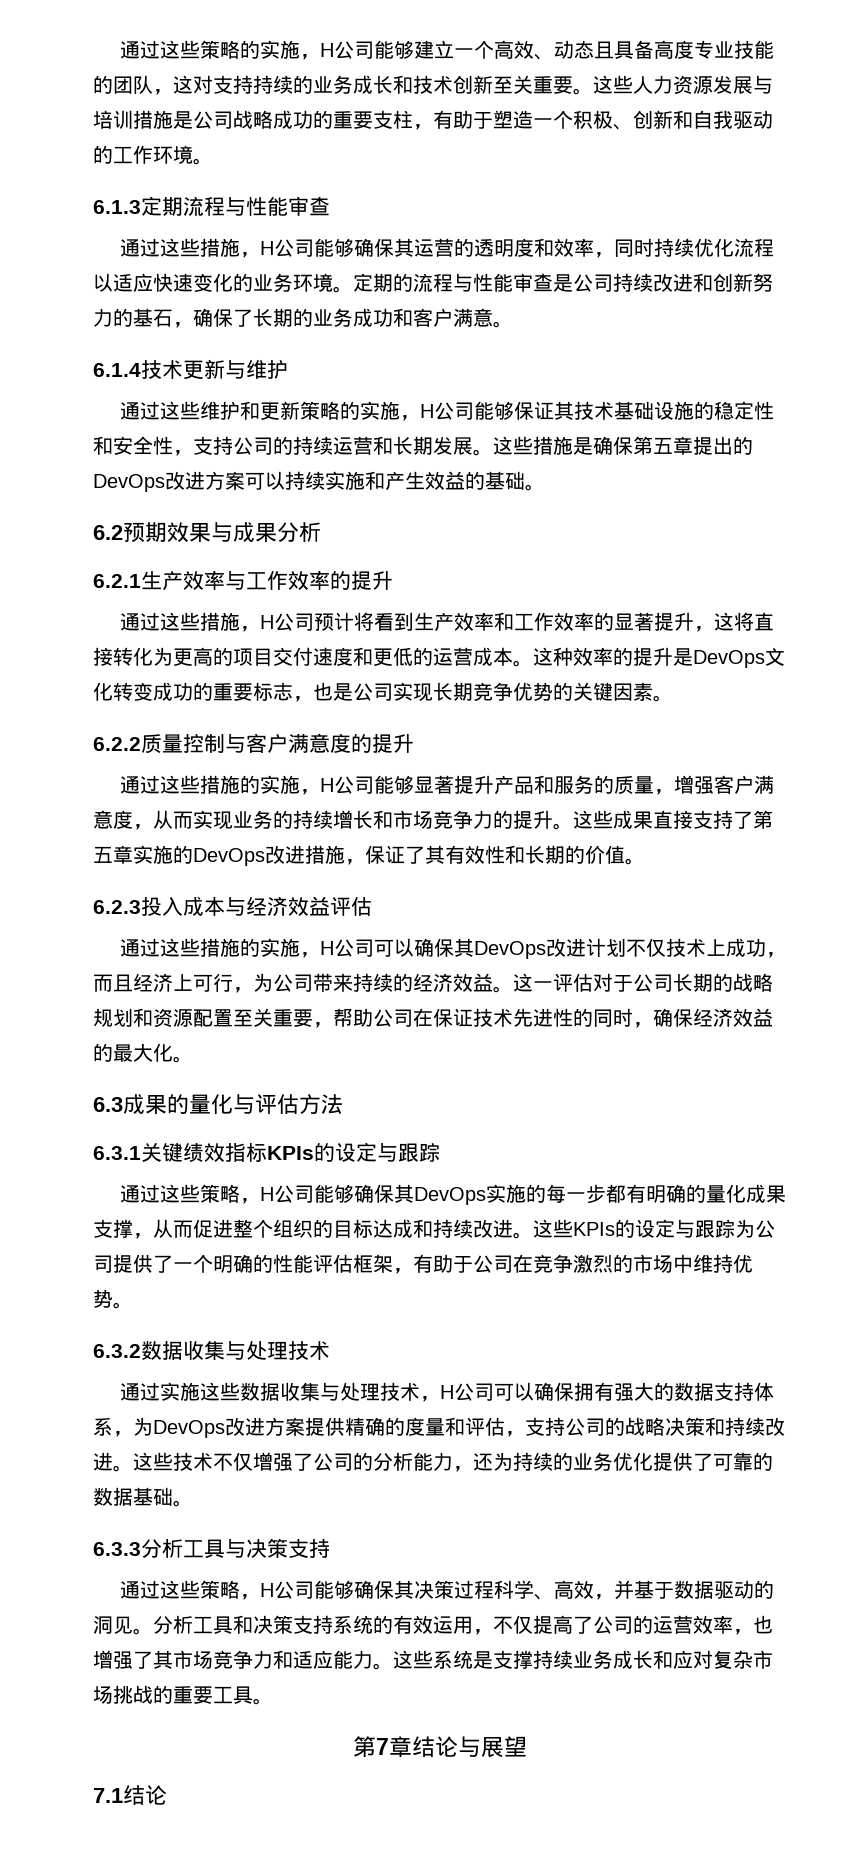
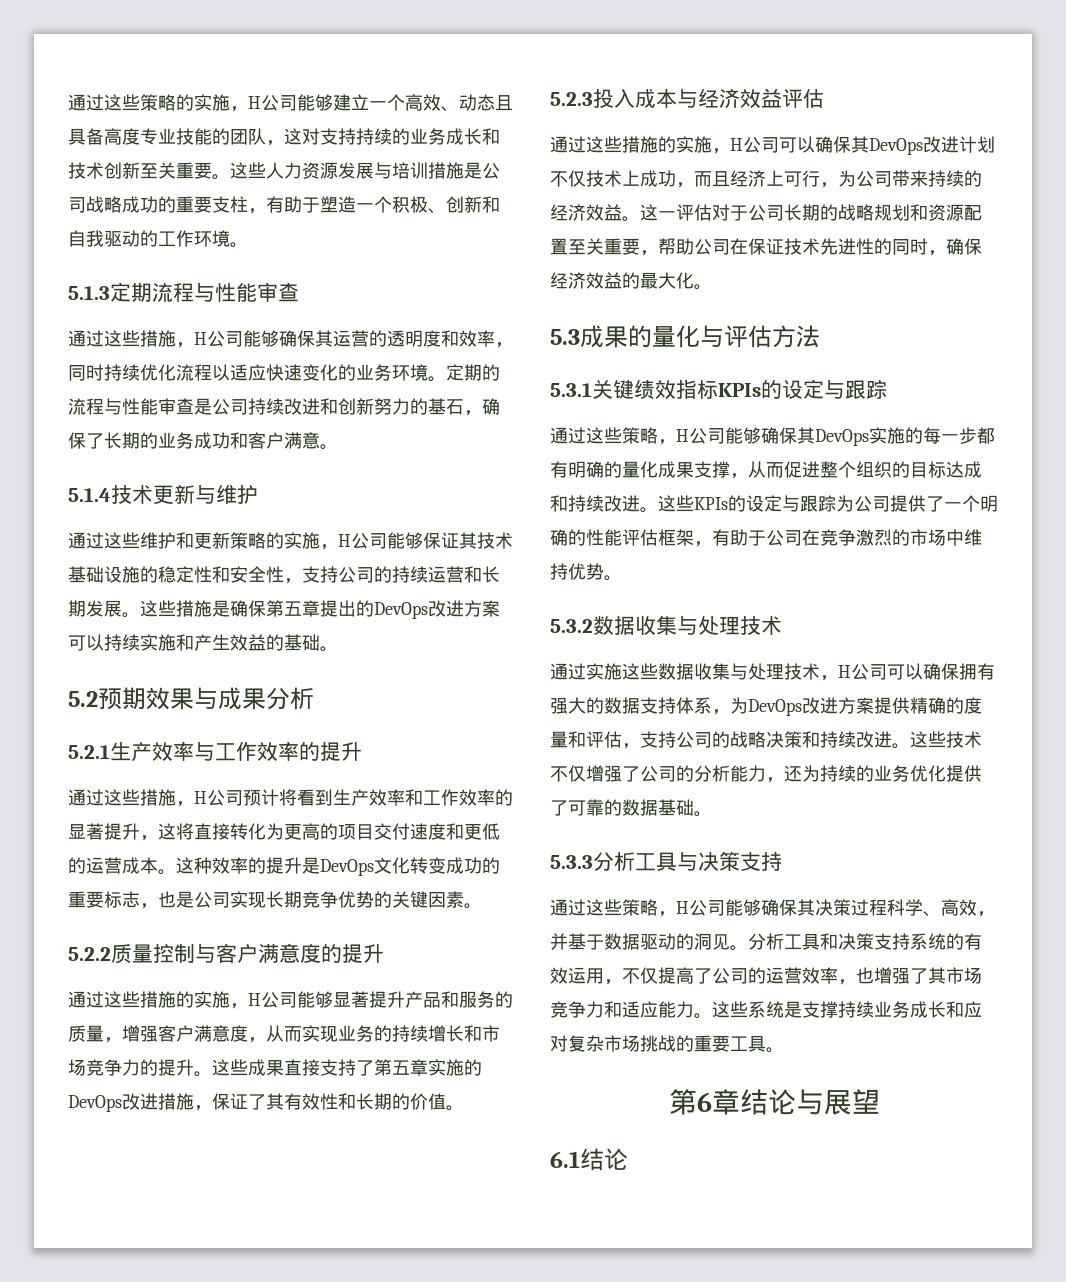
[93,200,141,214] 6.1.3 -> [68,286,110,300] 5.1.3
[93,363,141,377] 6.1.4 -> [68,488,111,502] 5.1.4
[93,525,123,540] 6.2 -> [68,691,98,707] 5.2
[93,574,141,588] 6.2.1 -> [68,745,110,759] 5.2.1
[93,737,141,751] 6.2.2 -> [68,947,111,961] 5.2.2
[93,900,141,914] 6.2.3 -> [550,92,593,106] 5.2.3
[93,1097,123,1112] 6.3 -> [550,329,580,345] 5.3
[93,1146,141,1160] 6.3.1 -> [550,383,592,397] 5.3.1
[93,1344,141,1358] 6.3.2 -> [550,619,593,633] 5.3.2
[93,1542,141,1556] 6.3.3 -> [550,855,593,869] 5.3.3
[375,1738,389,1755] 7 -> [696,1092,712,1112] 6
[93,1788,123,1803] 7.1 -> [550,1151,580,1168] 6.1

